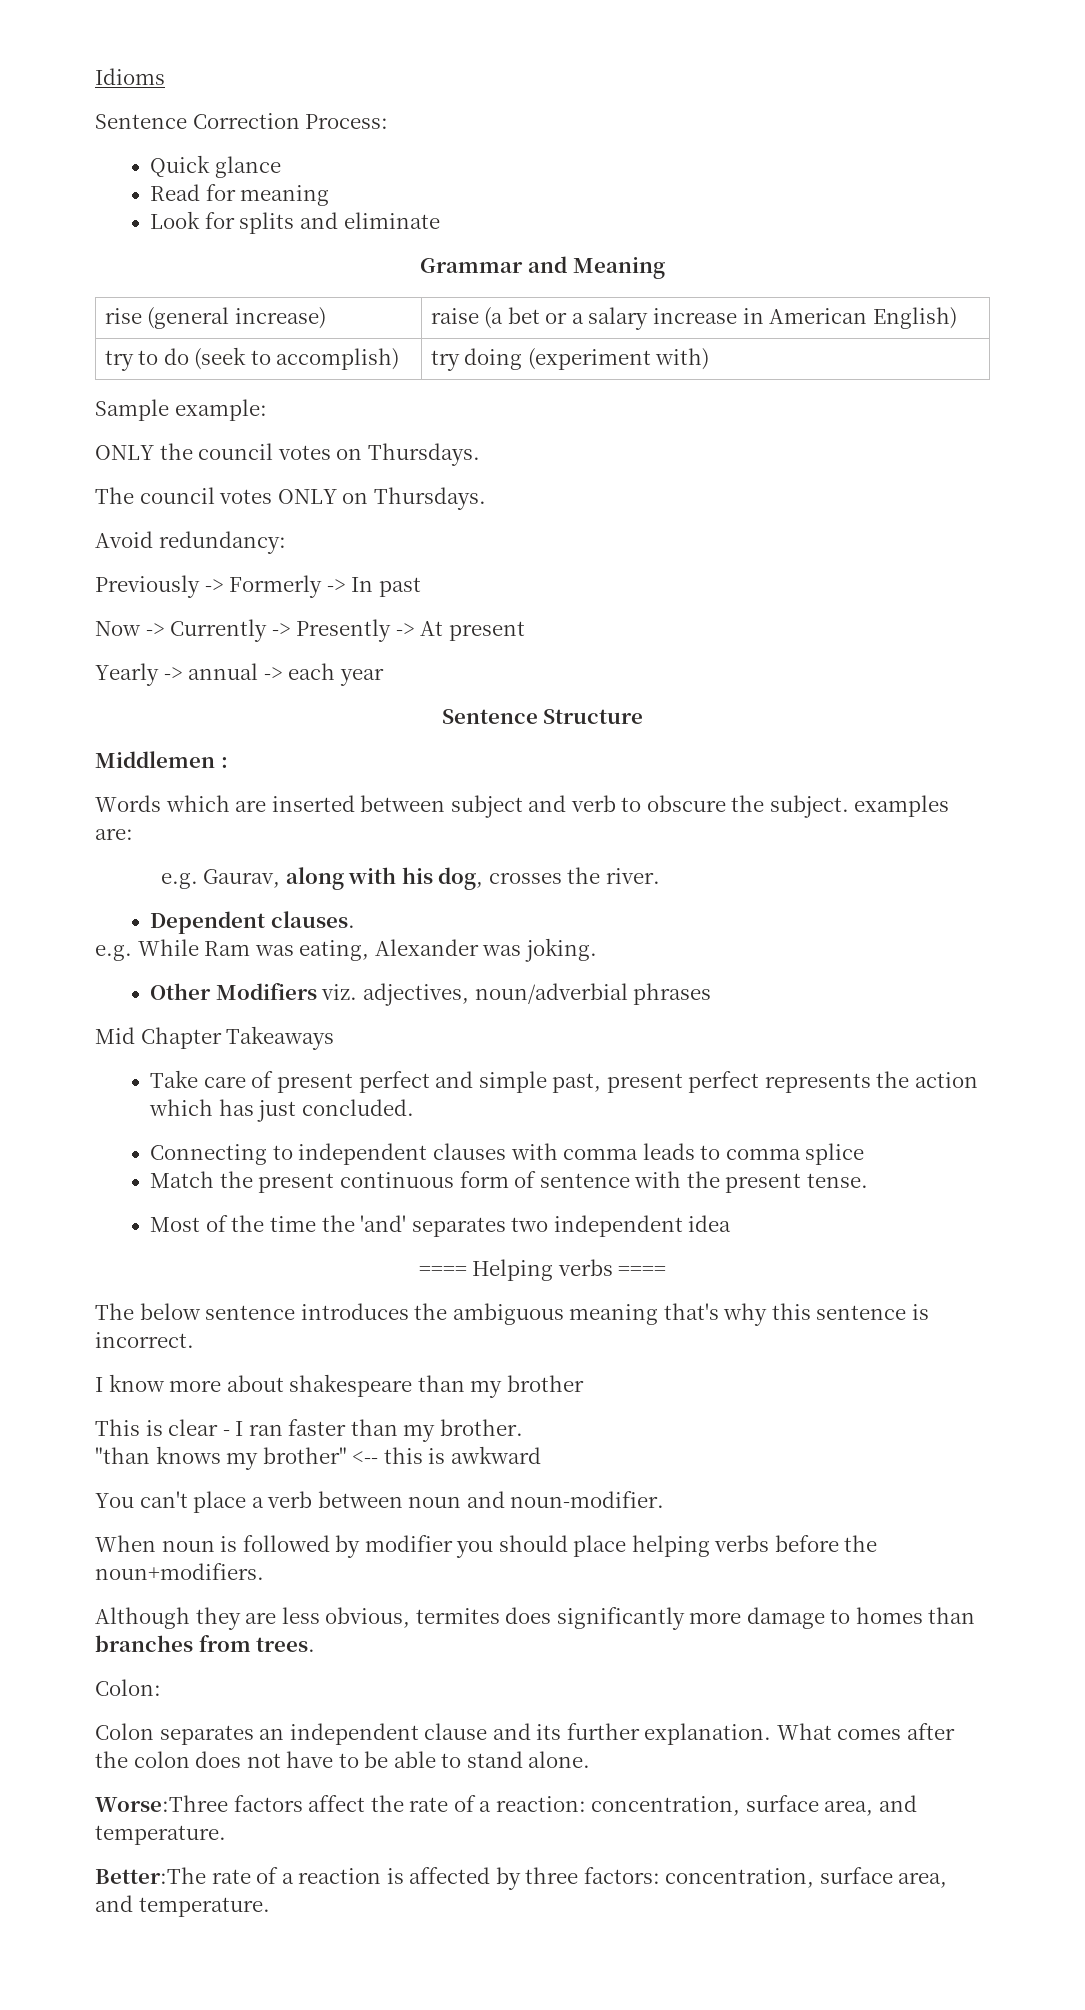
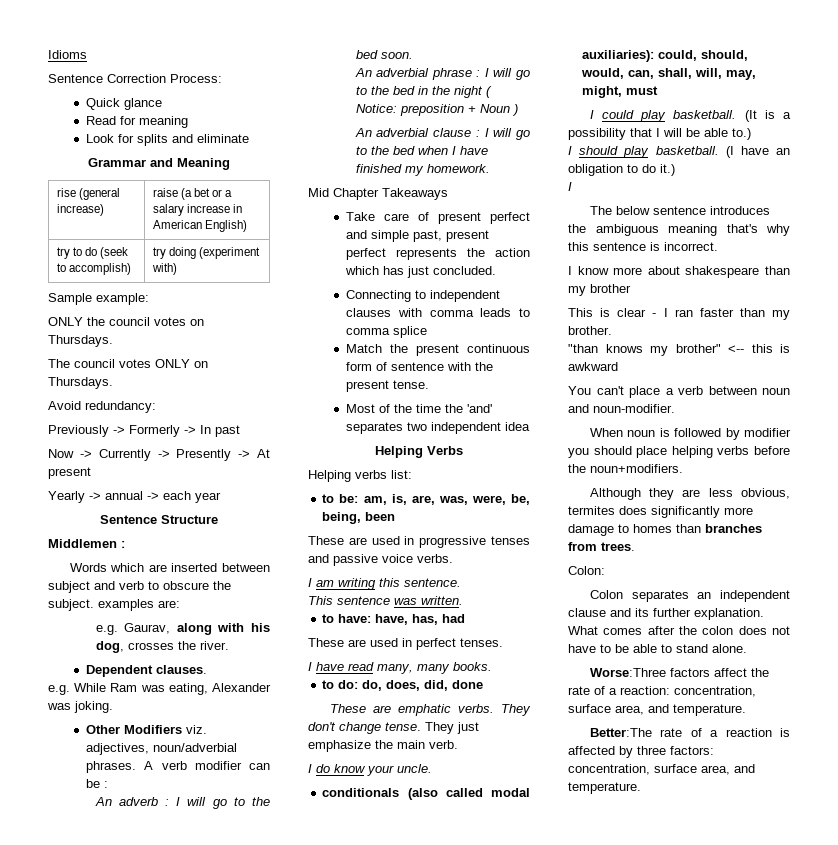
[633,983,712,1005] phrases -> [86,761,270,773] [86,779,109,788] [94,797,270,809] [355,50,413,59] [354,68,530,80] [355,86,492,98] [355,104,518,116] [354,128,530,140] [355,146,488,155] [355,164,490,176] phrases. A verb modifier can be : // An adverb : I will go to the bed soon. // An adverbial phrase : I will go to the bed in the night ( Notice: preposition + Noun ) // An adverbial clause : I will go to the bed when I have finished my homework.
[418,1259,667,1281] ==== Helping verbs ==== -> [375,446,463,458] [308,470,412,482] [322,494,530,505] [322,512,396,524] [308,536,530,548] [308,554,453,566] [308,578,461,590] [308,596,463,605] [322,614,466,625] [308,638,503,650] [308,662,492,674] [322,680,484,691] [329,704,531,716] [308,722,479,734] [308,740,458,752] [308,764,432,776] [322,788,530,800] [582,50,749,62] [581,68,757,80] [582,86,659,98] [589,110,791,122] [568,128,751,140] [568,146,790,158] [568,164,675,176] [568,182,572,191] Helping Verbs // Helping verbs list: // to be: am, is, are, was, were, be, being, been // These are used in progressive tenses and passive voice verbs. // I am writing this sentence. // This sentence was written. // to have: have, has, had // These are used in perfect tenses. // I have read many, many books. // to do: do, does, did, done // These are emphatic verbs. They don't change tense. They just emphasize the main verb. // I do know your uncle. // conditionals (also called modal auxiliaries): could, should, would, can, shall, will, may, might, must // I could play basketball. (It is a possibility that I will be able to.) // I should play basketball. (I have an obligation to do it.) // I

